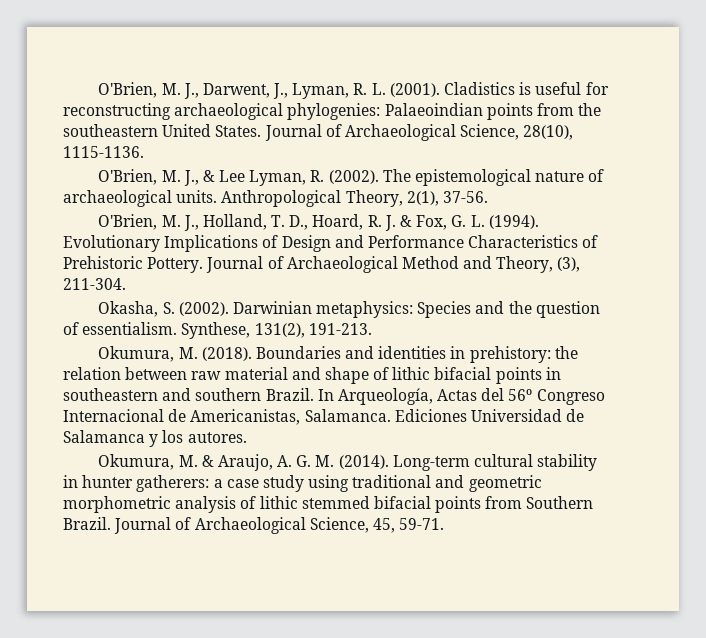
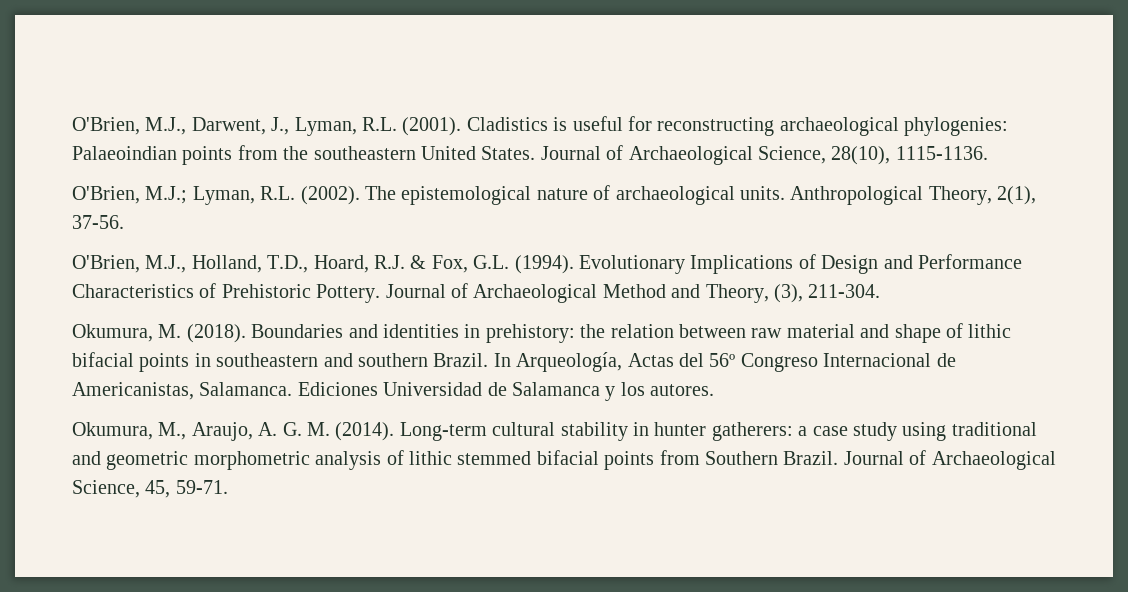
[98,82,199,99] O'Brien, M. J., -> [72,117,187,135] O'Brien, M.J.,
[353,83,386,95] R. L. -> [362,117,397,131] R.L.
[161,170,325,186] M. J., & Lee Lyman, R. -> [145,186,296,205] M.J.; Lyman, R.L.
[161,214,485,231] M. J., Holland, T. D., Hoard, R. J. & Fox, G. L. -> [145,255,510,273] M.J., Holland, T.D., Hoard, R.J. & Fox, G.L.
[98,301,600,318] [63,322,372,339] // Okasha, S. (2002). Darwinian metaphysics: Species and the question of essentialism. Synthese, 131(2), 191-213. -> (881, 291) none
[178,455,214,467] M. & -> [158,422,187,440] M.,

